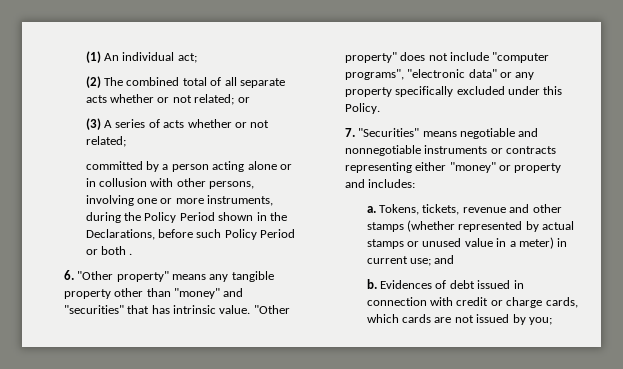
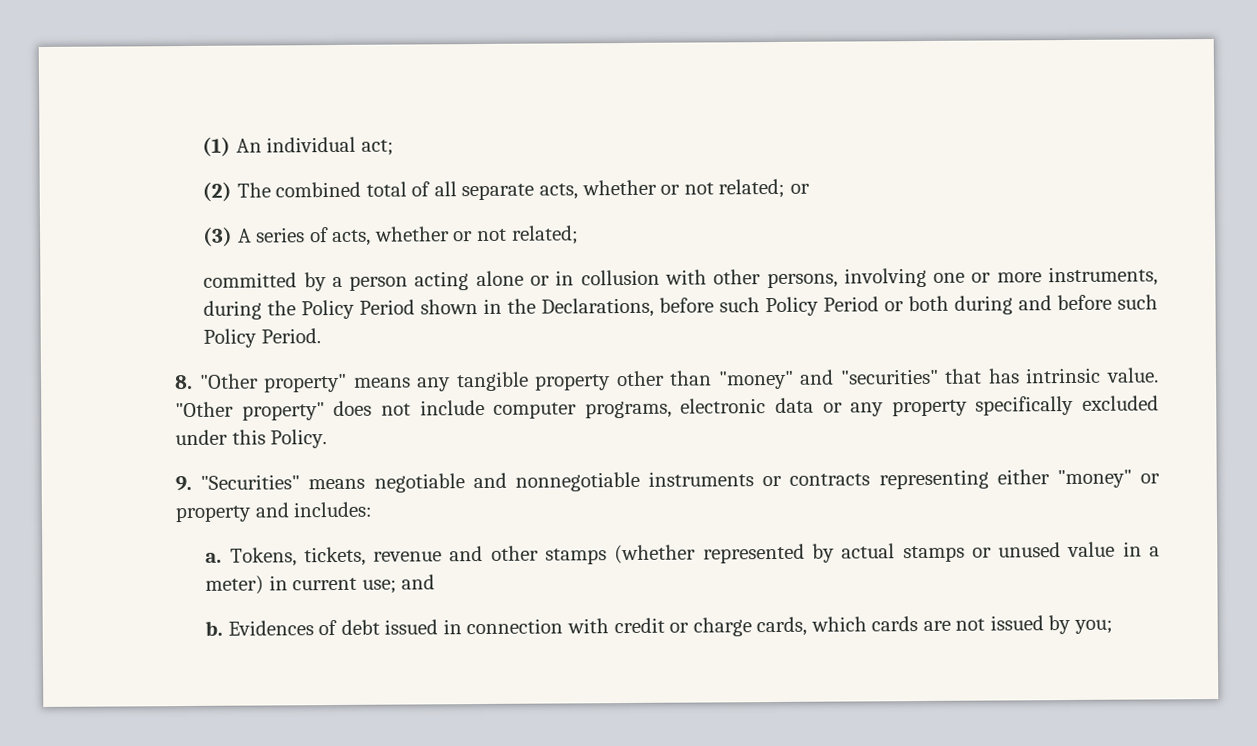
[85,95,107,103] acts -> [538,183,578,200] acts,
[163,120,185,128] acts -> [332,229,372,247] acts,
[129,253,133,255] [63,270,74,280] . // 6. -> [954,294,1159,315] [203,328,321,348] [175,374,194,390] during and before such Policy Period. // 8.
[492,52,550,63] [344,69,497,80] "computer programs", "electronic data" -> [493,397,814,419] computer programs, electronic data
[344,128,355,137] 7. -> [175,475,193,492] 9.

